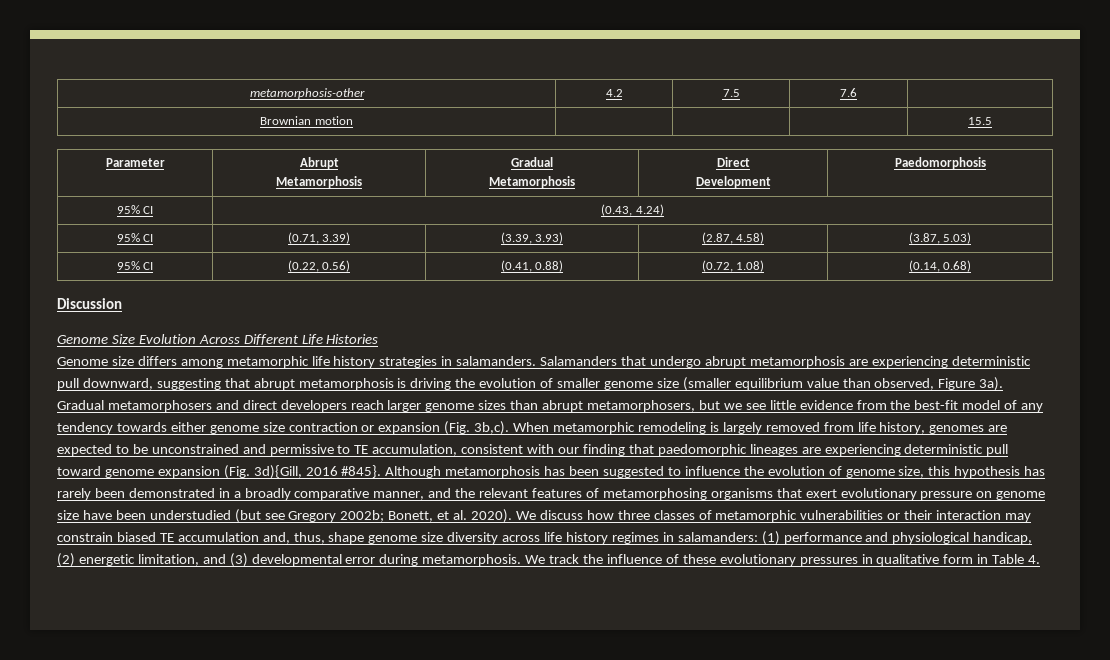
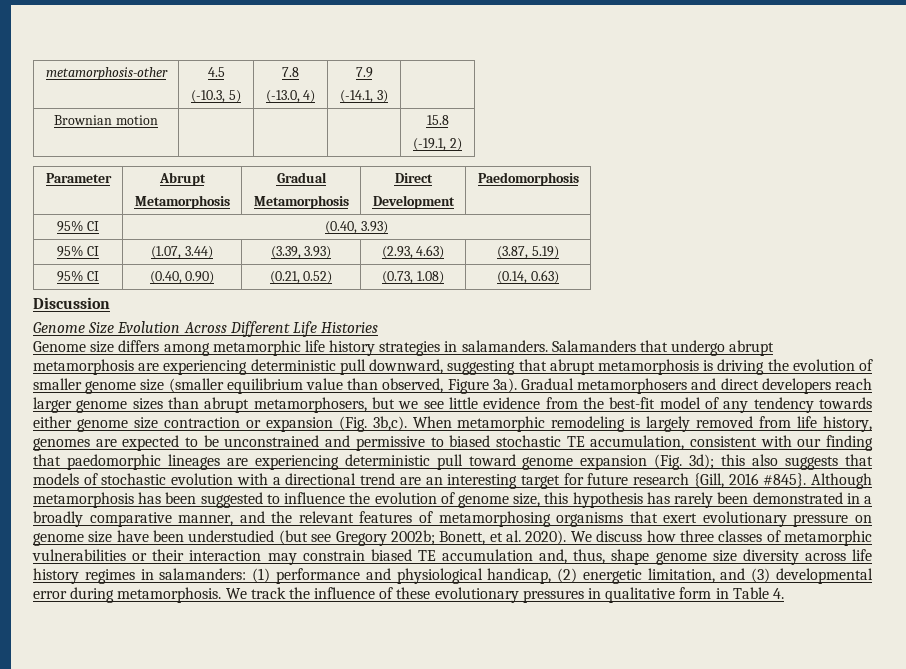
[605,89,623,97] [722,89,740,97] [840,88,857,97] 4.2 | 7.5 | 7.6 -> [207,67,225,77] [191,90,241,103] [282,67,299,77] [265,90,316,103] [355,67,373,78] [340,90,388,103] 4.5 // (-10.3, 5) | 7.8 // (-13.0, 4) | 7.9 // (-14.1, 3)
[968,117,992,125] 15.5 -> [426,115,449,125] [413,138,462,151] 15.8 // (-19.1, 2)
[601,204,664,216] [116,233,154,242] [287,232,351,244] (0.43, 4.24) // 95% CI | (0.71, 3.39) -> [325,221,388,234] [57,245,99,257] [151,246,213,259] (0.40, 3.93) // 95% CI | (1.07, 3.44)
[701,232,765,244] (2.87, 4.58) -> [381,245,445,259] (2.93, 4.63)
[943,232,972,244] [116,261,154,270] [287,260,351,272] [500,260,564,272] [701,260,733,272] 5.03) // 95% CI | (0.22, 0.56) | (0.41, 0.88) | (0.72, -> [531,246,559,259] [57,270,99,282] [149,271,215,284] [269,271,333,284] [382,271,414,284] 5.19) // 95% CI | (0.40, 0.90) | (0.21, 0.52) | (0.73,
[943,260,972,272] 0.68) -> [530,270,559,284] 0.63)
(351, 449) none -> [449,435,561,447] biased stochastic
[253,465,302,479] 3d){Gill, -> [689,454,873,470] [33,473,724,489] 3d); this also suggests that models of stochastic evolution with a directional trend are an interesting target for future research {Gill,

